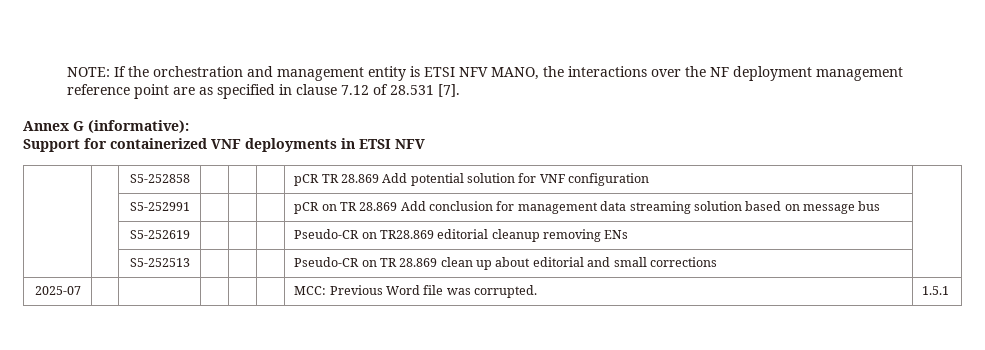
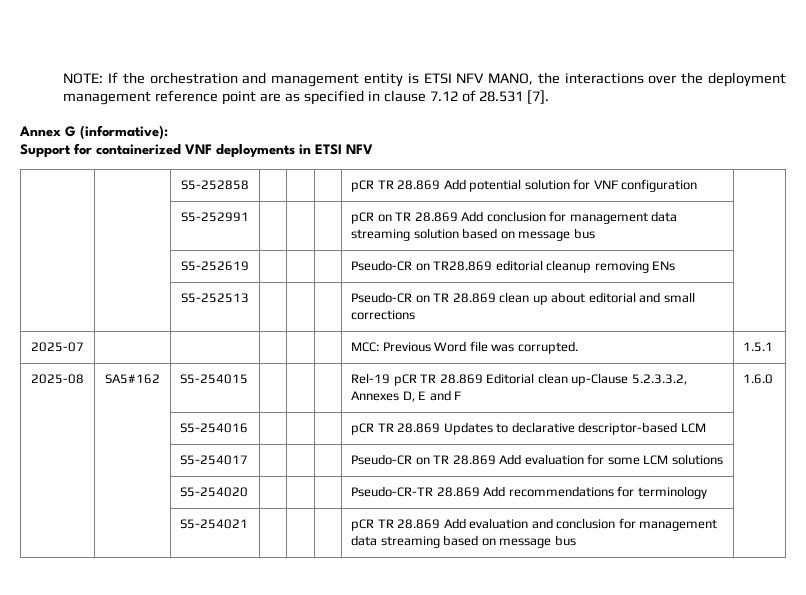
[710,67,730,77] NF -> (704, 78) none
(950, 290) none -> [31,374,84,384] [105,374,160,384] [180,374,249,384] [351,373,687,386] [351,390,462,402] [743,374,774,384] [180,423,249,433] [351,422,706,435] [180,455,249,465] [351,454,723,465] [180,487,249,497] [351,486,707,499] [180,519,249,529] [351,518,718,531] [351,535,576,548] // 2025-08 | SA5#162 | S5-254015 | | | | Rel-19 pCR TR 28.869 Editorial clean up-Clause 5.2.3.3.2, Annexes D, E and F | 1.6.0 // | | S5-254016 | | | | pCR TR 28.869 Updates to declarative descriptor-based LCM | // | | S5-254017 | | | | Pseudo-CR on TR 28.869 Add evaluation for some LCM solutions | // | | S5-254020 | | | | Pseudo-CR-TR 28.869 Add recommendations for terminology | // | | S5-254021 | | | | pCR TR 28.869 Add evaluation and conclusion for management data streaming based on message bus |

